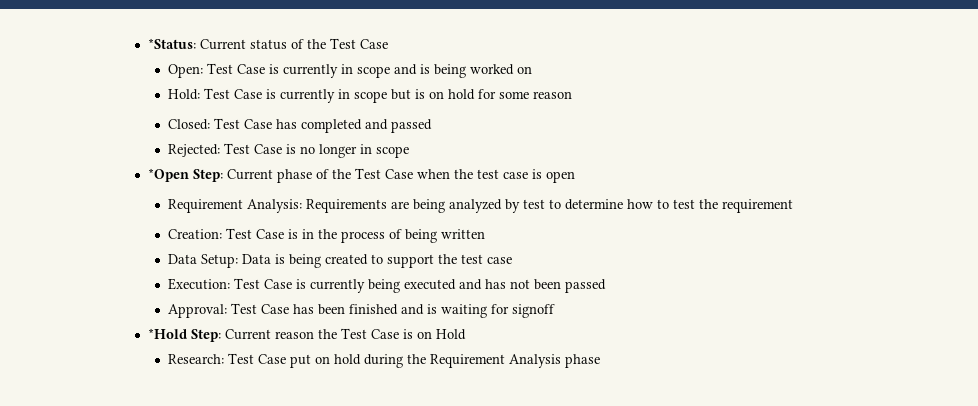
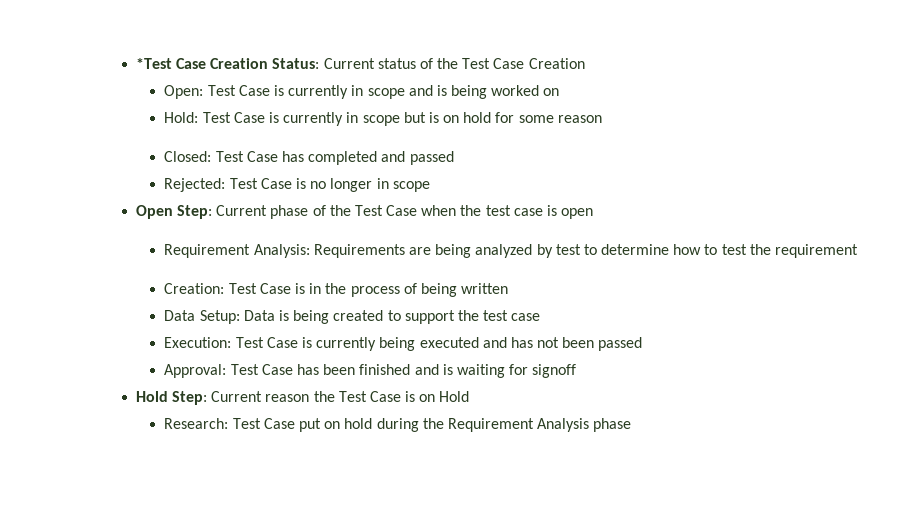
[147,38,196,49] *Status: -> [135,58,320,69] *Test Case Creation Status:
(388, 44) none -> [528,58,585,69] Creation
[147,168,189,182] *Open -> [135,205,173,219] Open
[147,328,187,339] *Hold -> [135,391,168,402] Hold

